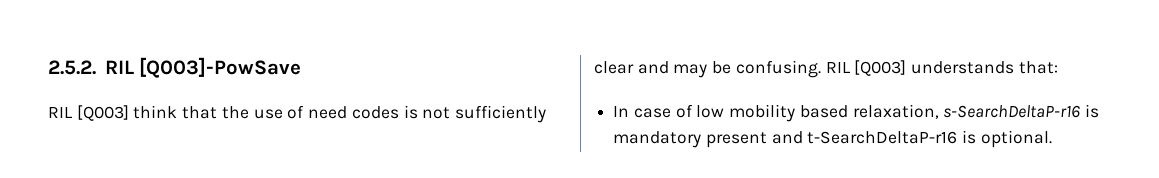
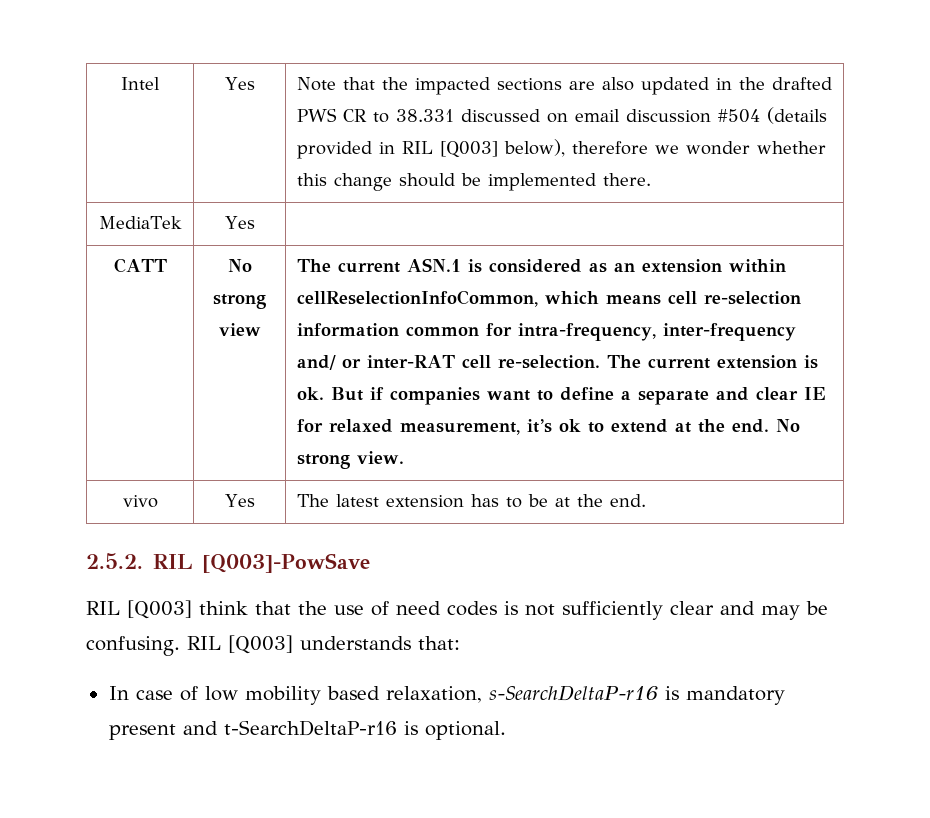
(48, 67) none -> [121,77,160,90] [224,77,255,90] [296,77,832,95] [296,107,827,124] [296,139,826,159] [296,173,651,191] [98,216,182,229] [224,216,255,229] [113,258,167,273] [227,259,252,272] [213,294,266,309] [218,323,261,336] [296,258,786,273] [296,290,801,307] [296,323,796,341] [296,355,818,370] [296,387,826,405] [296,419,800,435] [296,451,404,469] [122,495,158,508] [224,494,255,507] [296,494,646,508] Intel | Yes | Note that the impacted sections are also updated in the drafted PWS CR to 38.331 discussed on email discussion #504 (details provided in RIL [Q003] below), therefore we wonder whether this change should be implemented there. // MediaTek | Yes | // CATT | No strong view | The current ASN.1 is considered as an extension within cellReselectionInfoCommon, which means cell re-selection information common for intra-frequency, inter-frequency and/ or inter-RAT cell re-selection. The current extension is ok. But if companies want to define a separate and clear IE for relaxed measurement, it’s ok to extend at the end. No strong view. // vivo | Yes | The latest extension has to be at the end. //

